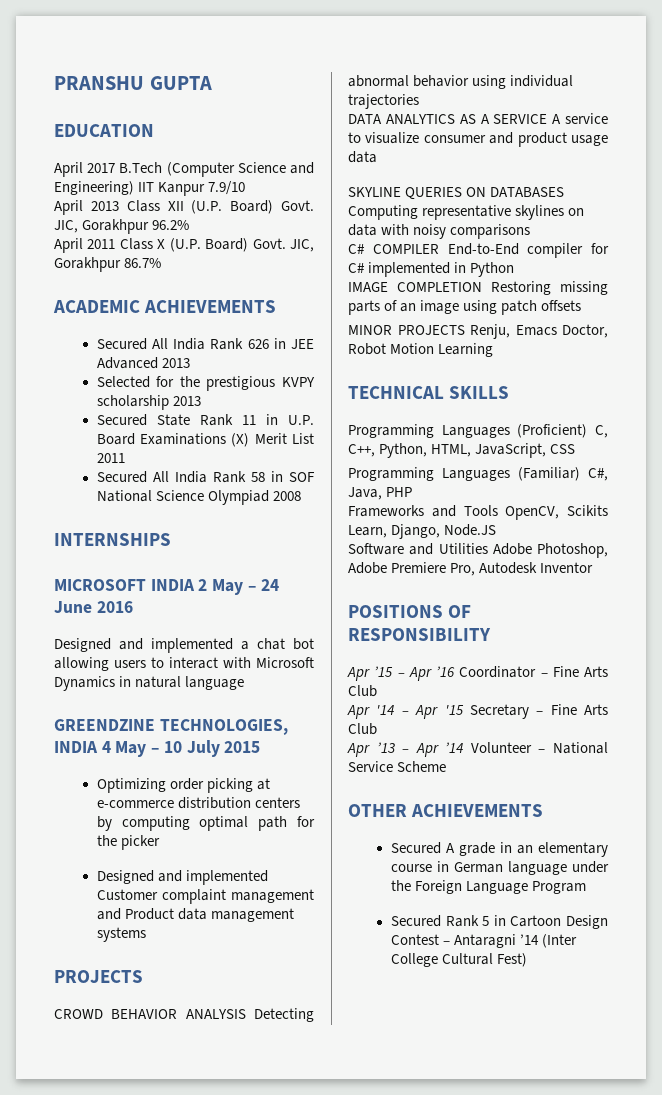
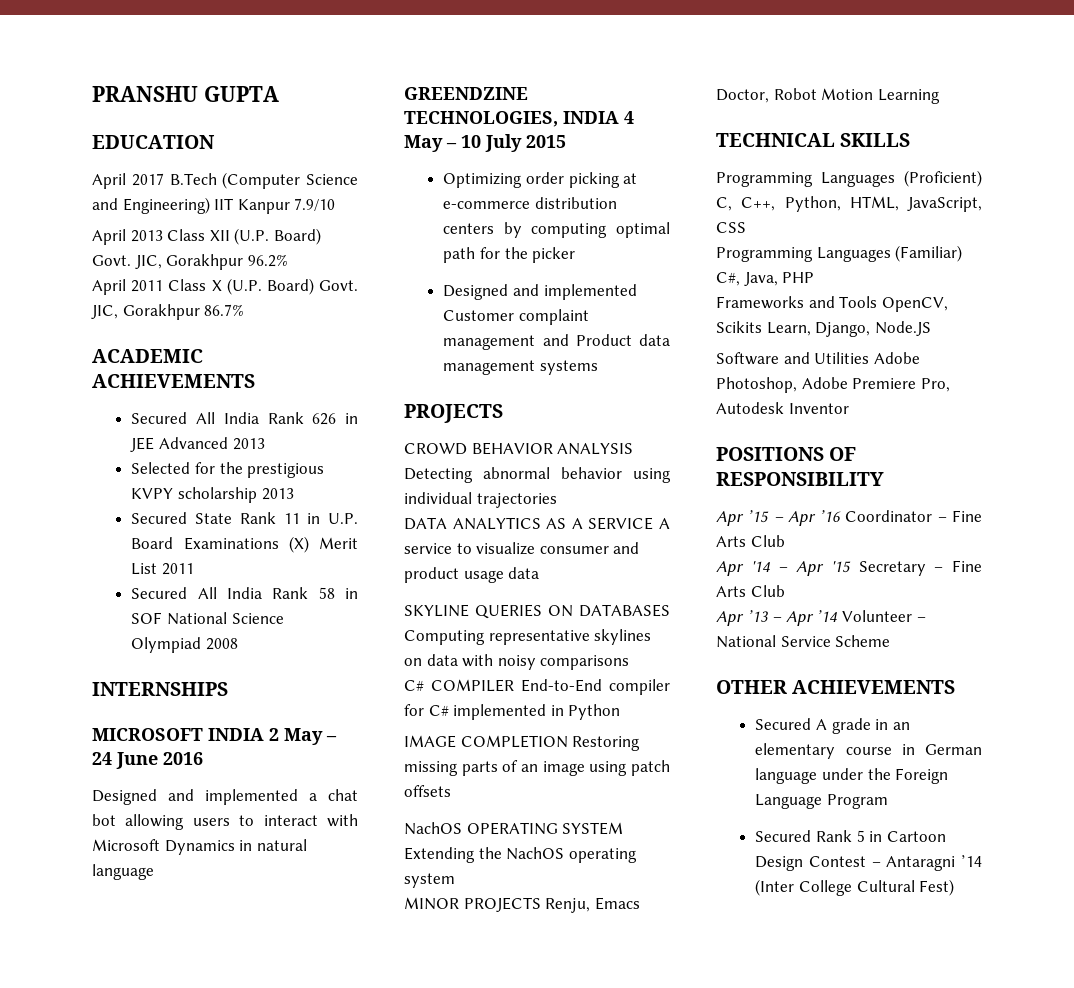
(582, 305) none -> [404,822,624,835] [404,847,637,863] [404,873,455,888] // NachOS OPERATING SYSTEM Extending the NachOS operating system

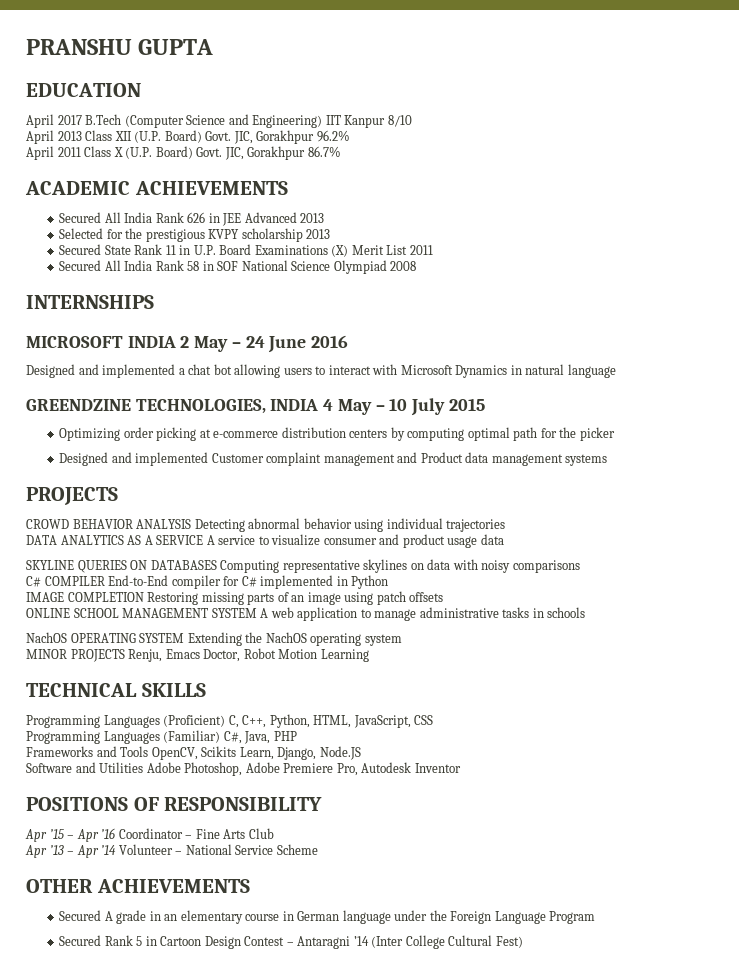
[294,198,336,211] 7.9/10 -> [387,115,412,127] 8/10
(451, 791) none -> [26,607,586,621] // ONLINE SCHOOL MANAGEMENT SYSTEM A web application to manage administrative tasks in schools
[716,560,982,576] [716,585,785,597] // Apr '14 – Apr '15 Secretary – Fine Arts Club -> (274, 833) none

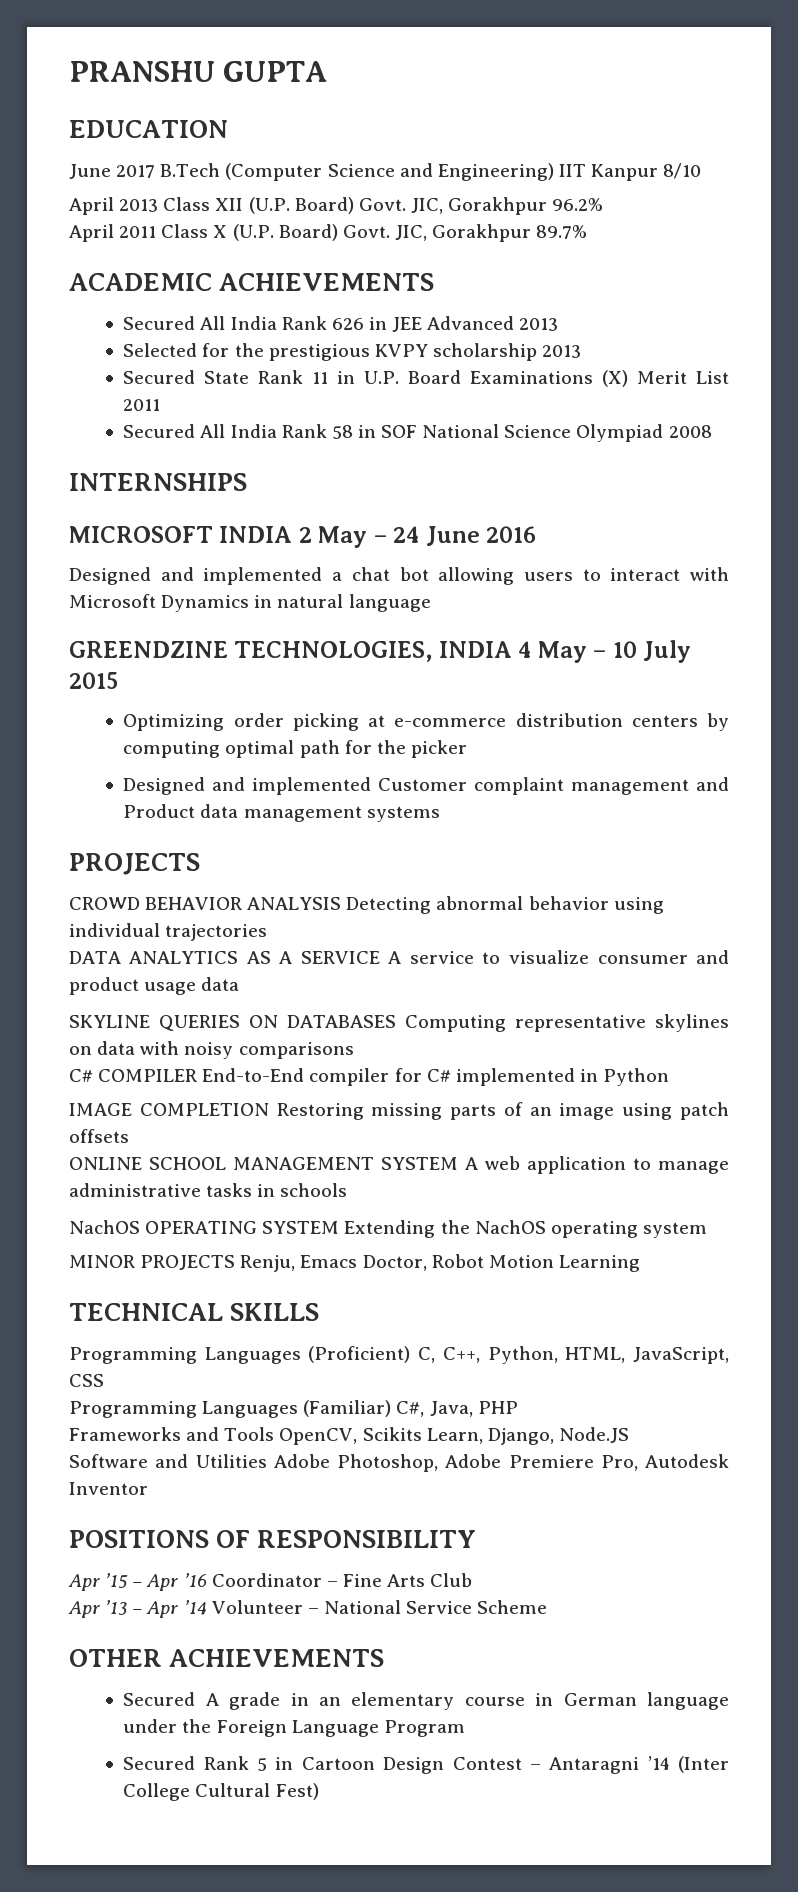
[26,114,54,128] April -> [69,164,111,179] June
[307,146,341,157] 86.7% -> [536,225,588,239] 89.7%

